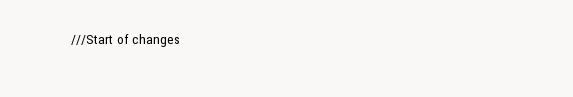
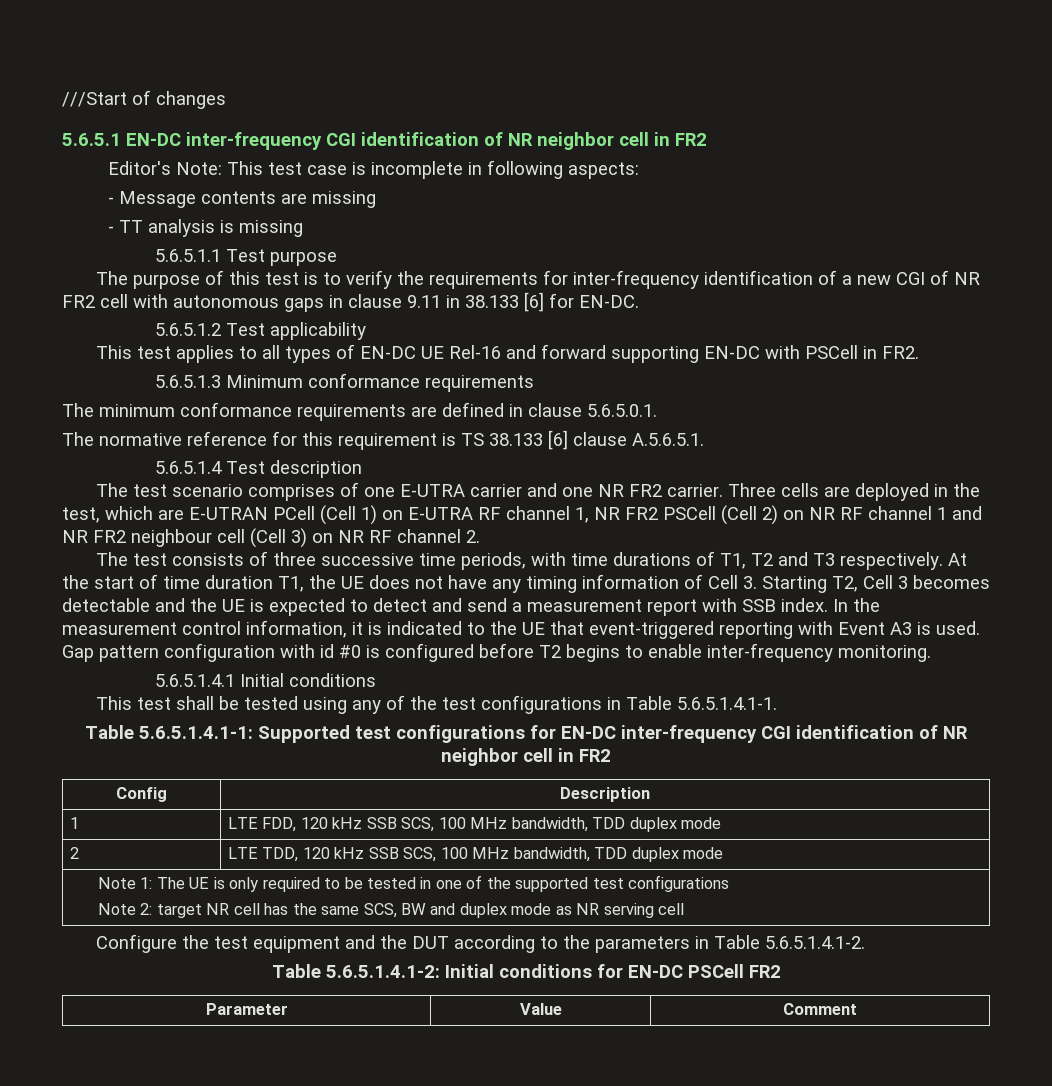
(181, 40) none -> [62,132,707,150] [108,160,640,179] [108,191,377,208] [108,219,304,237] [154,249,337,266] [96,270,981,289] [62,292,639,312] [154,322,366,340] [96,344,920,363] [154,373,534,392] [62,402,657,421] [62,430,704,450] [154,460,362,478] [96,482,981,501] [62,505,982,525] [62,528,480,548] [96,551,968,570] [62,574,990,593] [62,598,880,616] [62,620,980,639] [62,643,931,662] [154,673,376,687] [96,695,778,714] [85,725,968,743] [441,748,611,766] [116,787,167,802] [560,787,650,802] [70,817,80,829] [228,817,722,832] [70,847,80,859] [228,847,724,862] [97,875,730,892] [97,903,685,918] [96,934,866,953] [271,964,781,978] [205,1003,288,1015] [519,1003,562,1015] [783,1003,857,1015] // 5.6.5.1 EN-DC inter-frequency CGI identification of NR neighbor cell in FR2 // Editor's Note: This test case is incomplete in following aspects: // - Message contents are missing // - TT analysis is missing // 5.6.5.1.1 Test purpose // The purpose of this test is to verify the requirements for inter-frequency identification of a new CGI of NR FR2 cell with autonomous gaps in clause 9.11 in 38.133 [6] for EN-DC. // 5.6.5.1.2 Test applicability // This test applies to all types of EN-DC UE Rel-16 and forward supporting EN-DC with PSCell in FR2. // 5.6.5.1.3 Minimum conformance requirements // The minimum conformance requirements are defined in clause 5.6.5.0.1. // The normative reference for this requirement is TS 38.133 [6] clause A.5.6.5.1. // 5.6.5.1.4 Test description // The test scenario comprises of one E-UTRA carrier and one NR FR2 carrier. Three cells are deployed in the test, which are E-UTRAN PCell (Cell 1) on E-UTRA RF channel 1, NR FR2 PSCell (Cell 2) on NR RF channel 1 and NR FR2 neighbour cell (Cell 3) on NR RF channel 2. // The test consists of three successive time periods, with time durations of T1, T2 and T3 respectively. At the start of time duration T1, the UE does not have any timing information of Cell 3. Starting T2, Cell 3 becomes detectable and the UE is expected to detect and send a measurement report with SSB index. In the measurement control information, it is indicated to the UE that event-triggered reporting with Event A3 is used. Gap pattern configuration with id #0 is configured before T2 begins to enable inter-frequency monitoring. // 5.6.5.1.4.1 Initial conditions // This test shall be tested using any of the test configurations in Table 5.6.5.1.4.1-1. // Table 5.6.5.1.4.1-1: Supported test configurations for EN-DC inter-frequency CGI identification of NR neighbor cell in FR2 // Config | Description // 1 | LTE FDD, 120 kHz SSB SCS, 100 MHz bandwidth, TDD duplex mode // 2 | LTE TDD, 120 kHz SSB SCS, 100 MHz bandwidth, TDD duplex mode // Note 1: The UE is only required to be tested in one of the supported test configurations // Note 2: target NR cell has the same SCS, BW and duplex mode as NR serving cell // Configure the test equipment and the DUT according to the parameters in Table 5.6.5.1.4.1-2. // Table 5.6.5.1.4.1-2: Initial conditions for EN-DC PSCell FR2 // Parameter | Value | Comment

